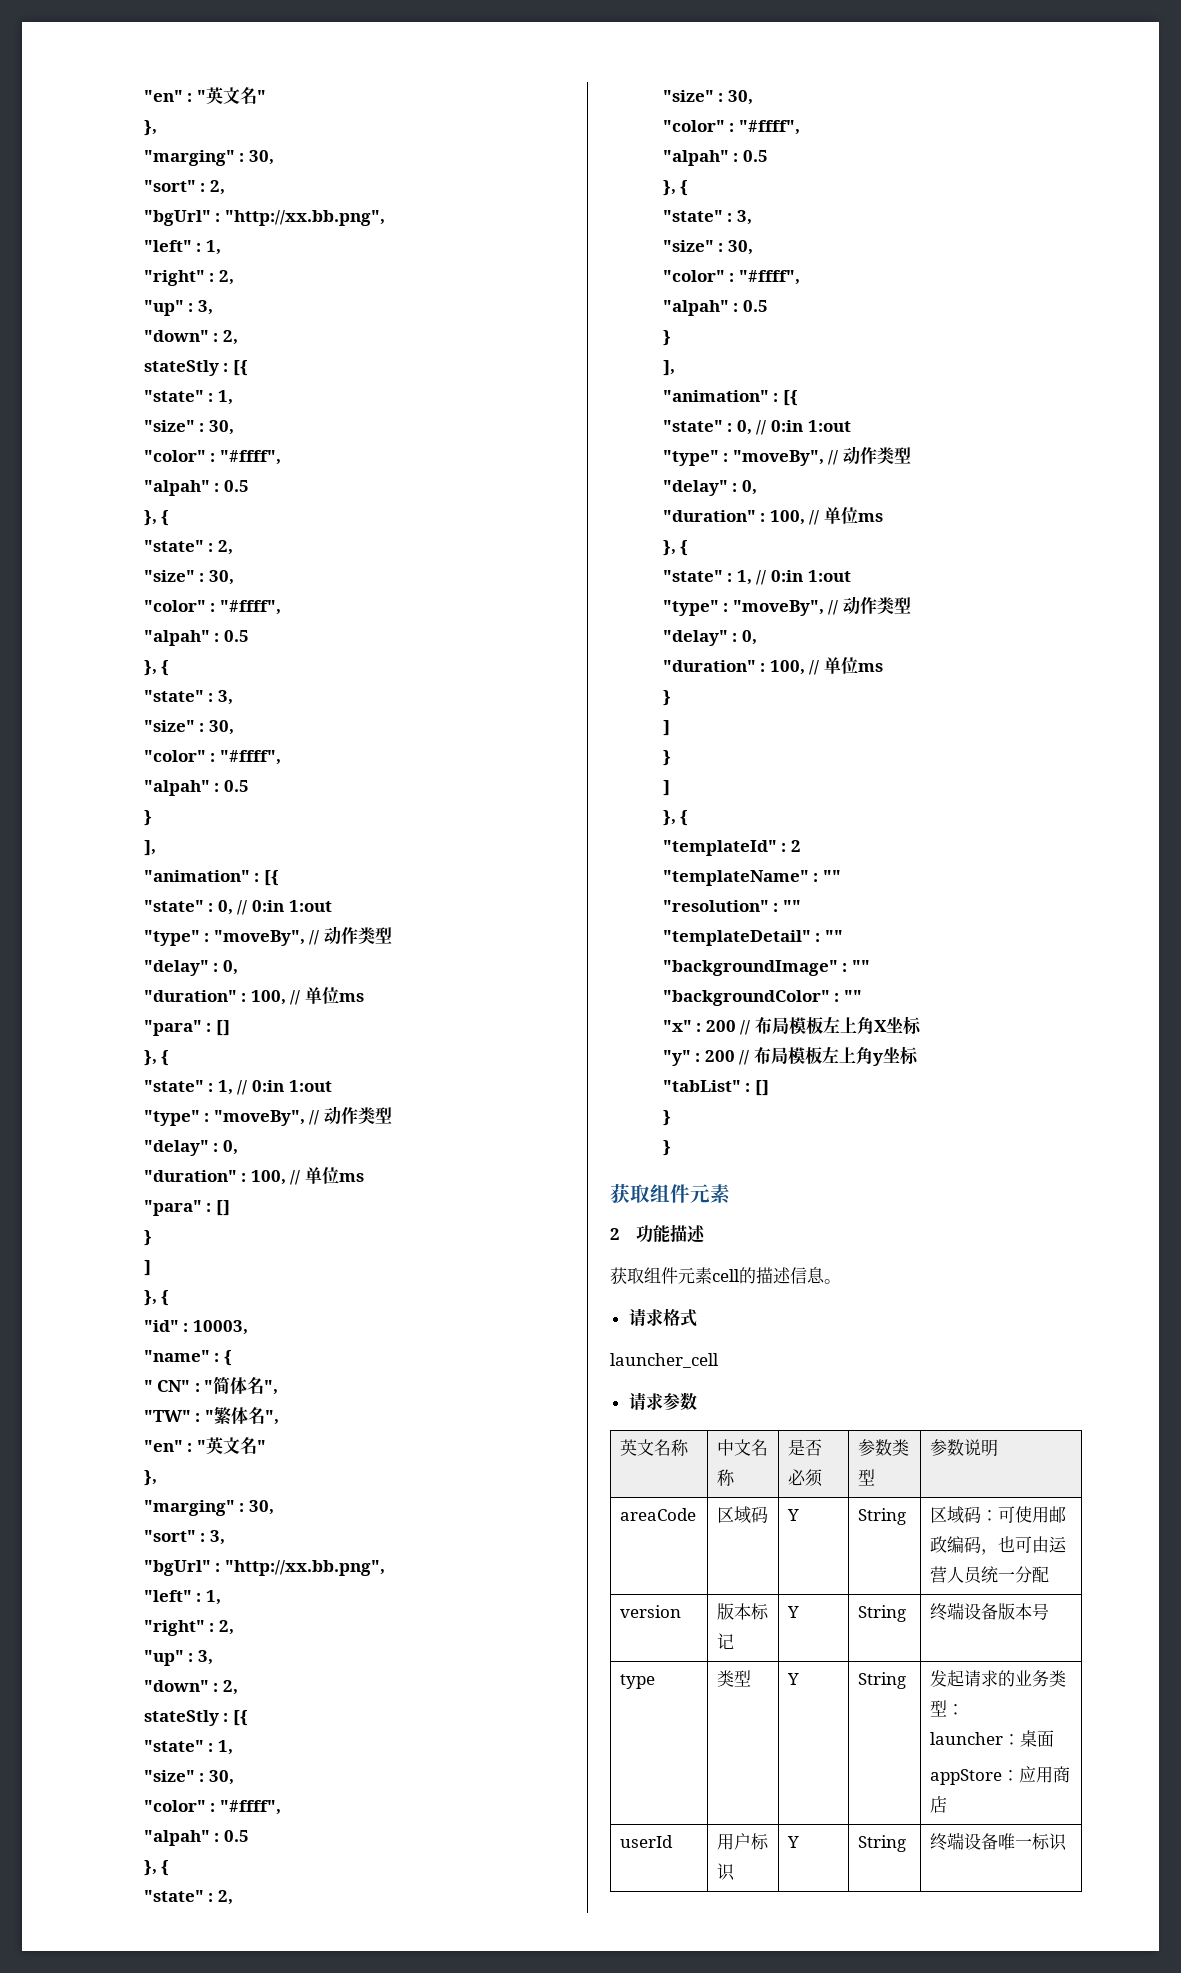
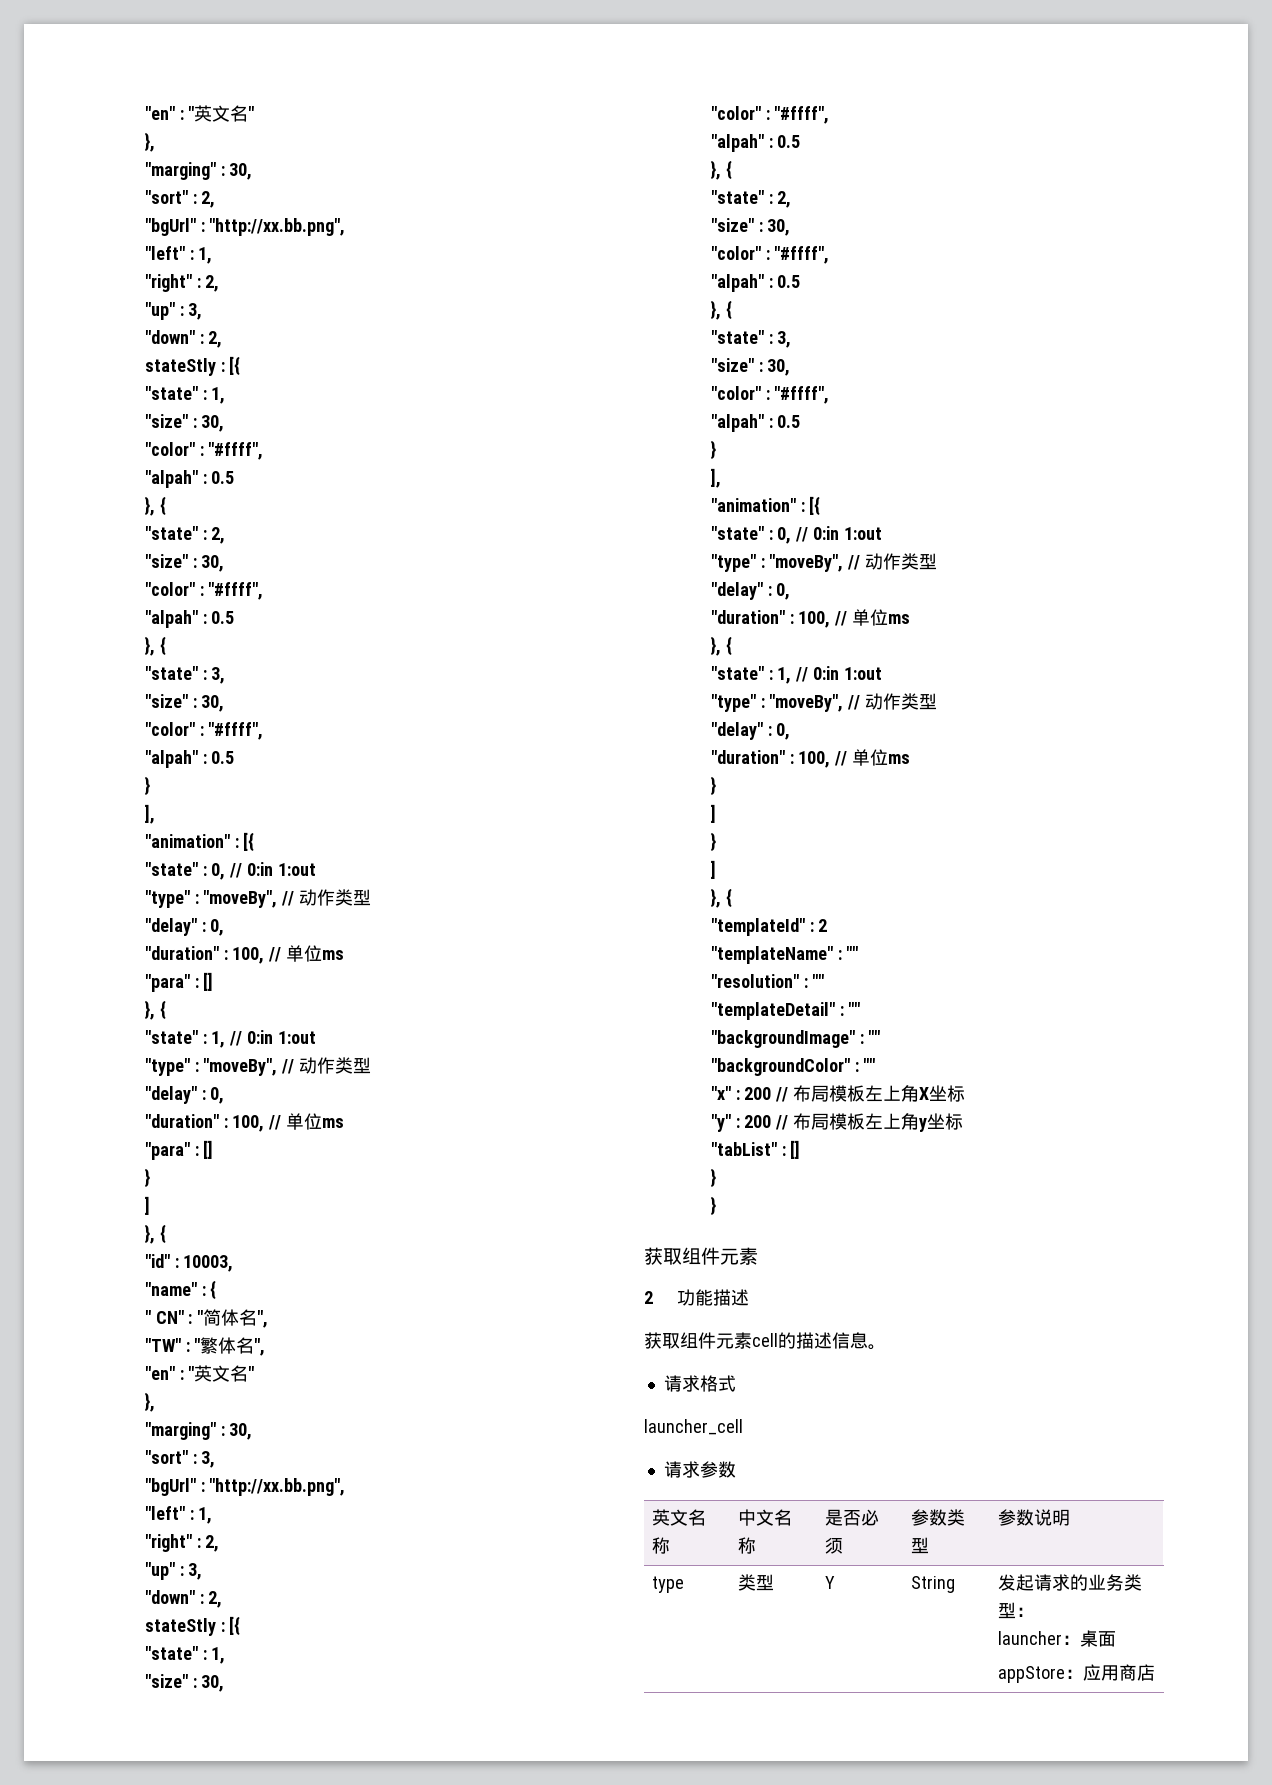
[620,1508,697,1521] [717,1506,769,1524] [787,1509,800,1521] [858,1508,907,1525] [930,1506,1067,1524] [930,1536,1068,1555] [930,1566,1050,1584] [620,1605,682,1618] [717,1603,770,1620] [717,1633,735,1649] [787,1606,800,1618] [858,1605,907,1622] [930,1602,1050,1621] // areaCode | 区域码 | Y | String | 区域码：可使用邮政编码，也可由运营人员统一分配 // version | 版本标记 | Y | String | 终端设备版本号 -> (1071, 1517) none
[620,1835,674,1848] [717,1833,770,1850] [717,1863,736,1881] [787,1836,800,1848] [858,1835,907,1852] [930,1832,1068,1851] // userId | 用户标识 | Y | String | 终端设备唯一标识 -> (1156, 1672) none

